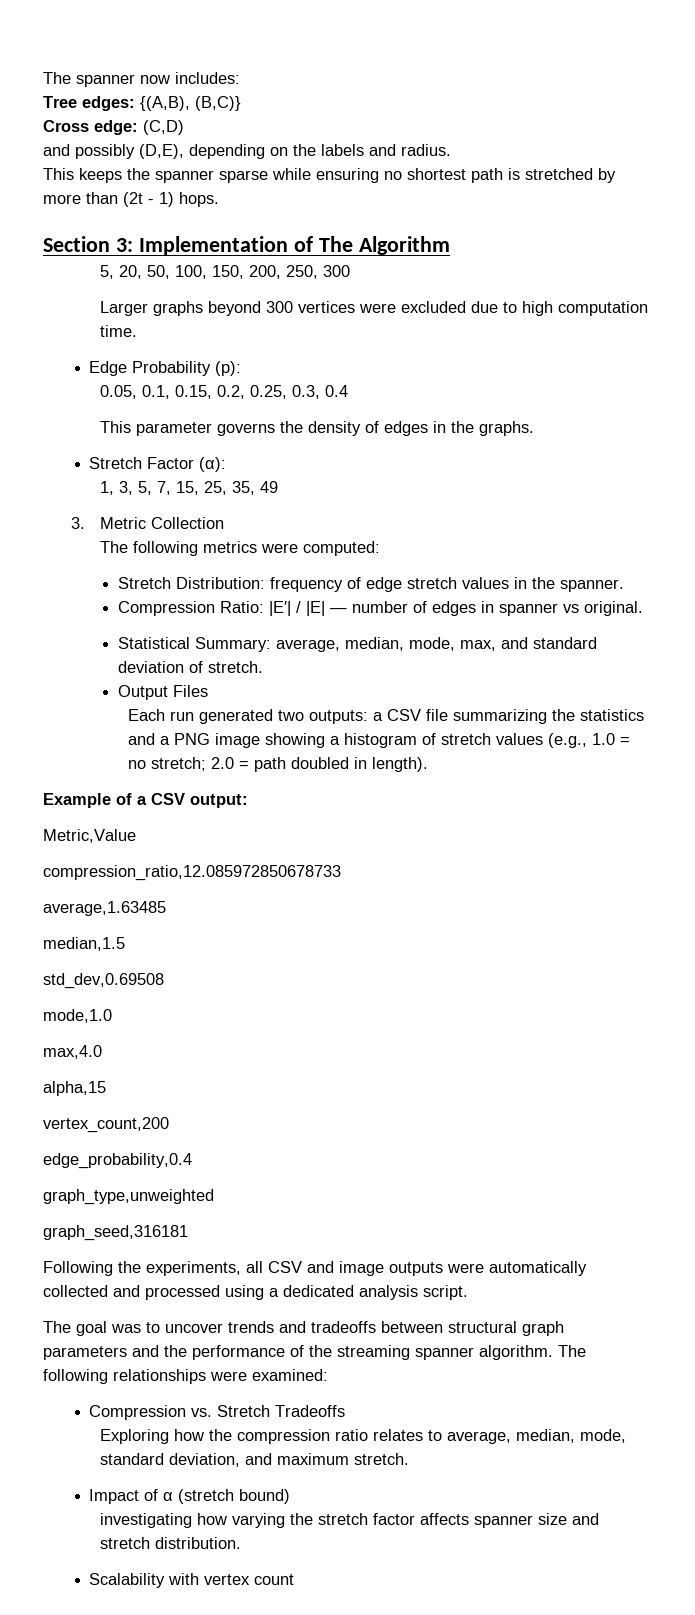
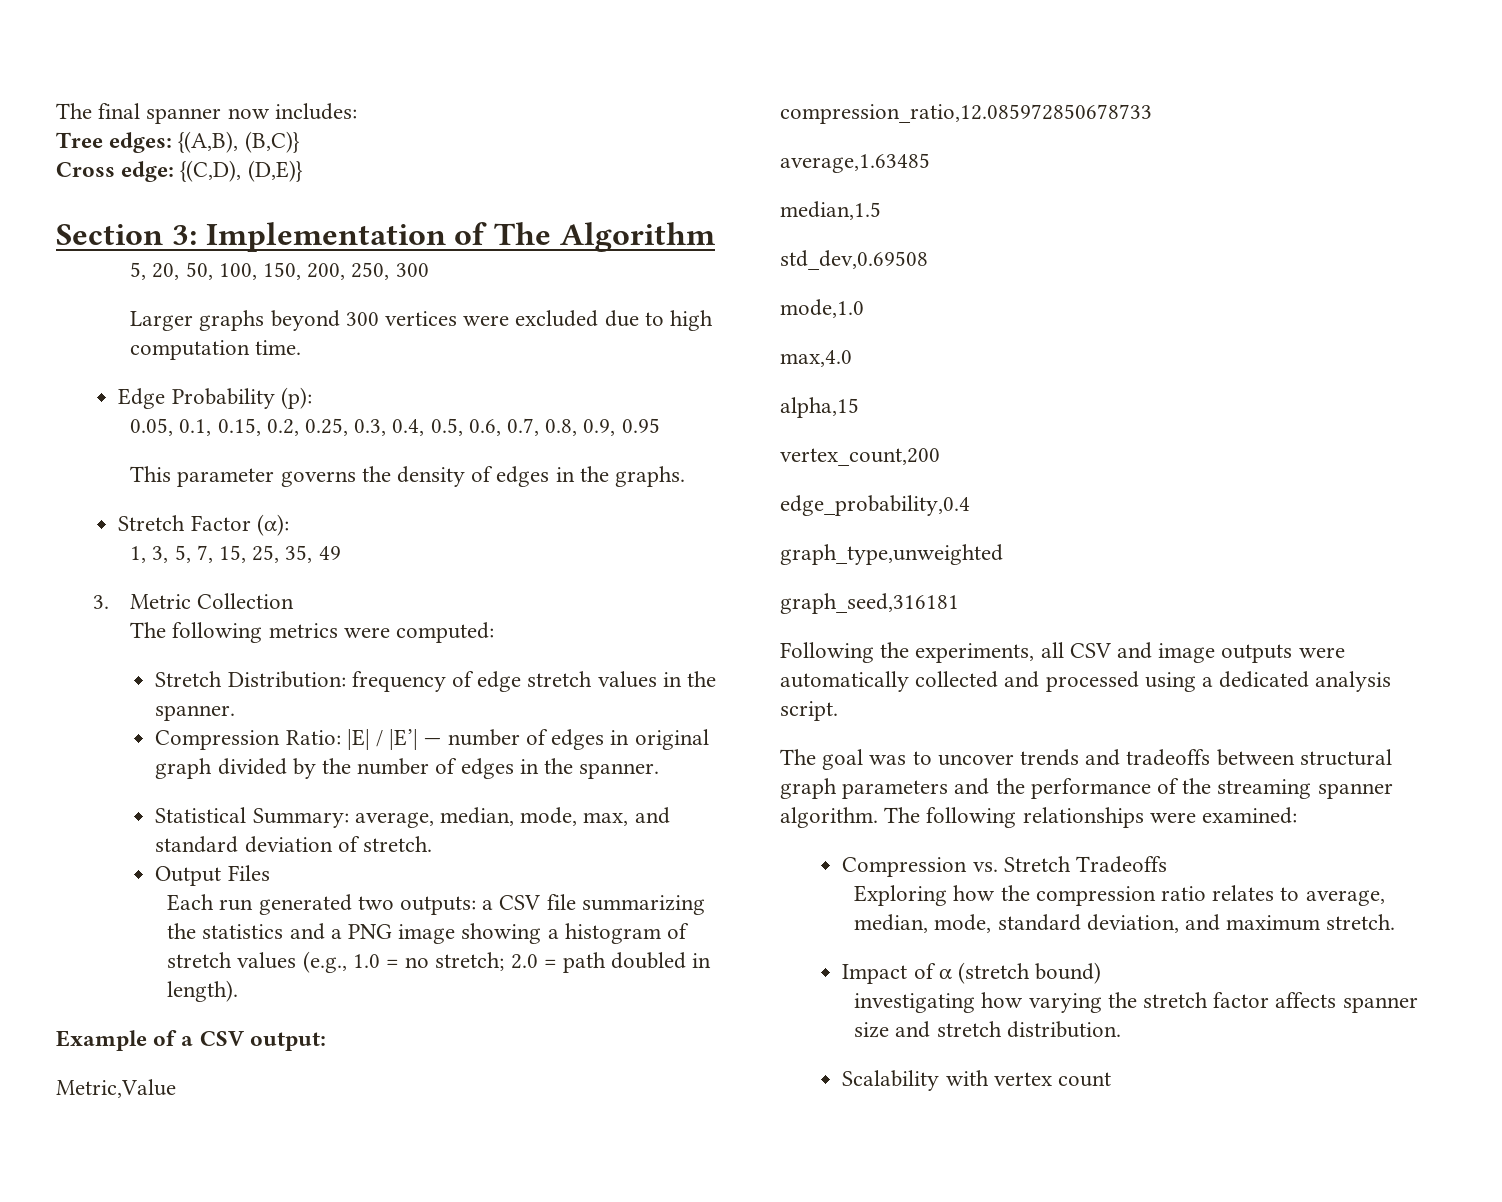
[43,72,71,84] The -> [56,103,141,119] The final
[143,120,184,135] [43,144,451,159] [43,168,616,183] [43,192,219,207] (C,D) // and possibly (D,E), depending on the labels and radius. // This keeps the spanner sparse while ensuring no shortest path is stretched by more than (2t - 1) hops. -> [180,160,303,182] {(C,D), (D,E)}
[324,385,348,397] 0.4 -> [392,418,660,436] 0.4, 0.5, 0.6, 0.7, 0.8, 0.9, 0.95
[268,601,325,616] |E′| / |E| -> [346,729,419,750] |E| / |E’|
[498,601,643,616] spanner vs original. -> [634,729,709,750] [155,758,660,779] original graph divided by the number of edges in the spanner.

